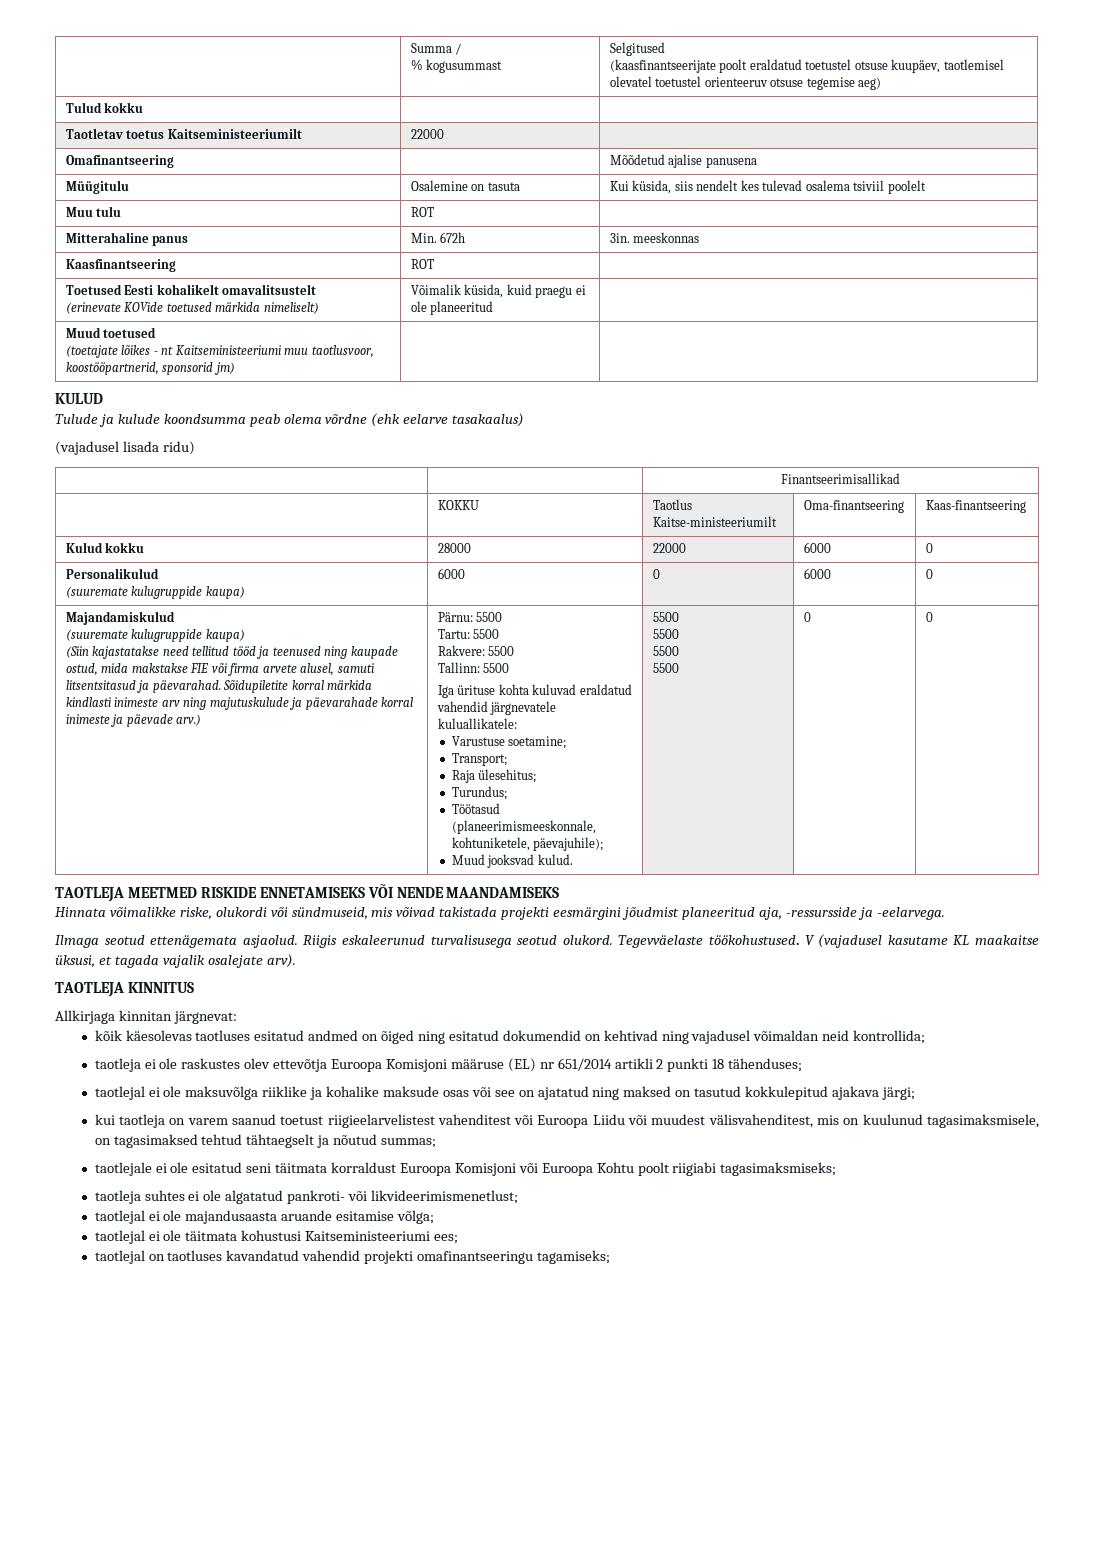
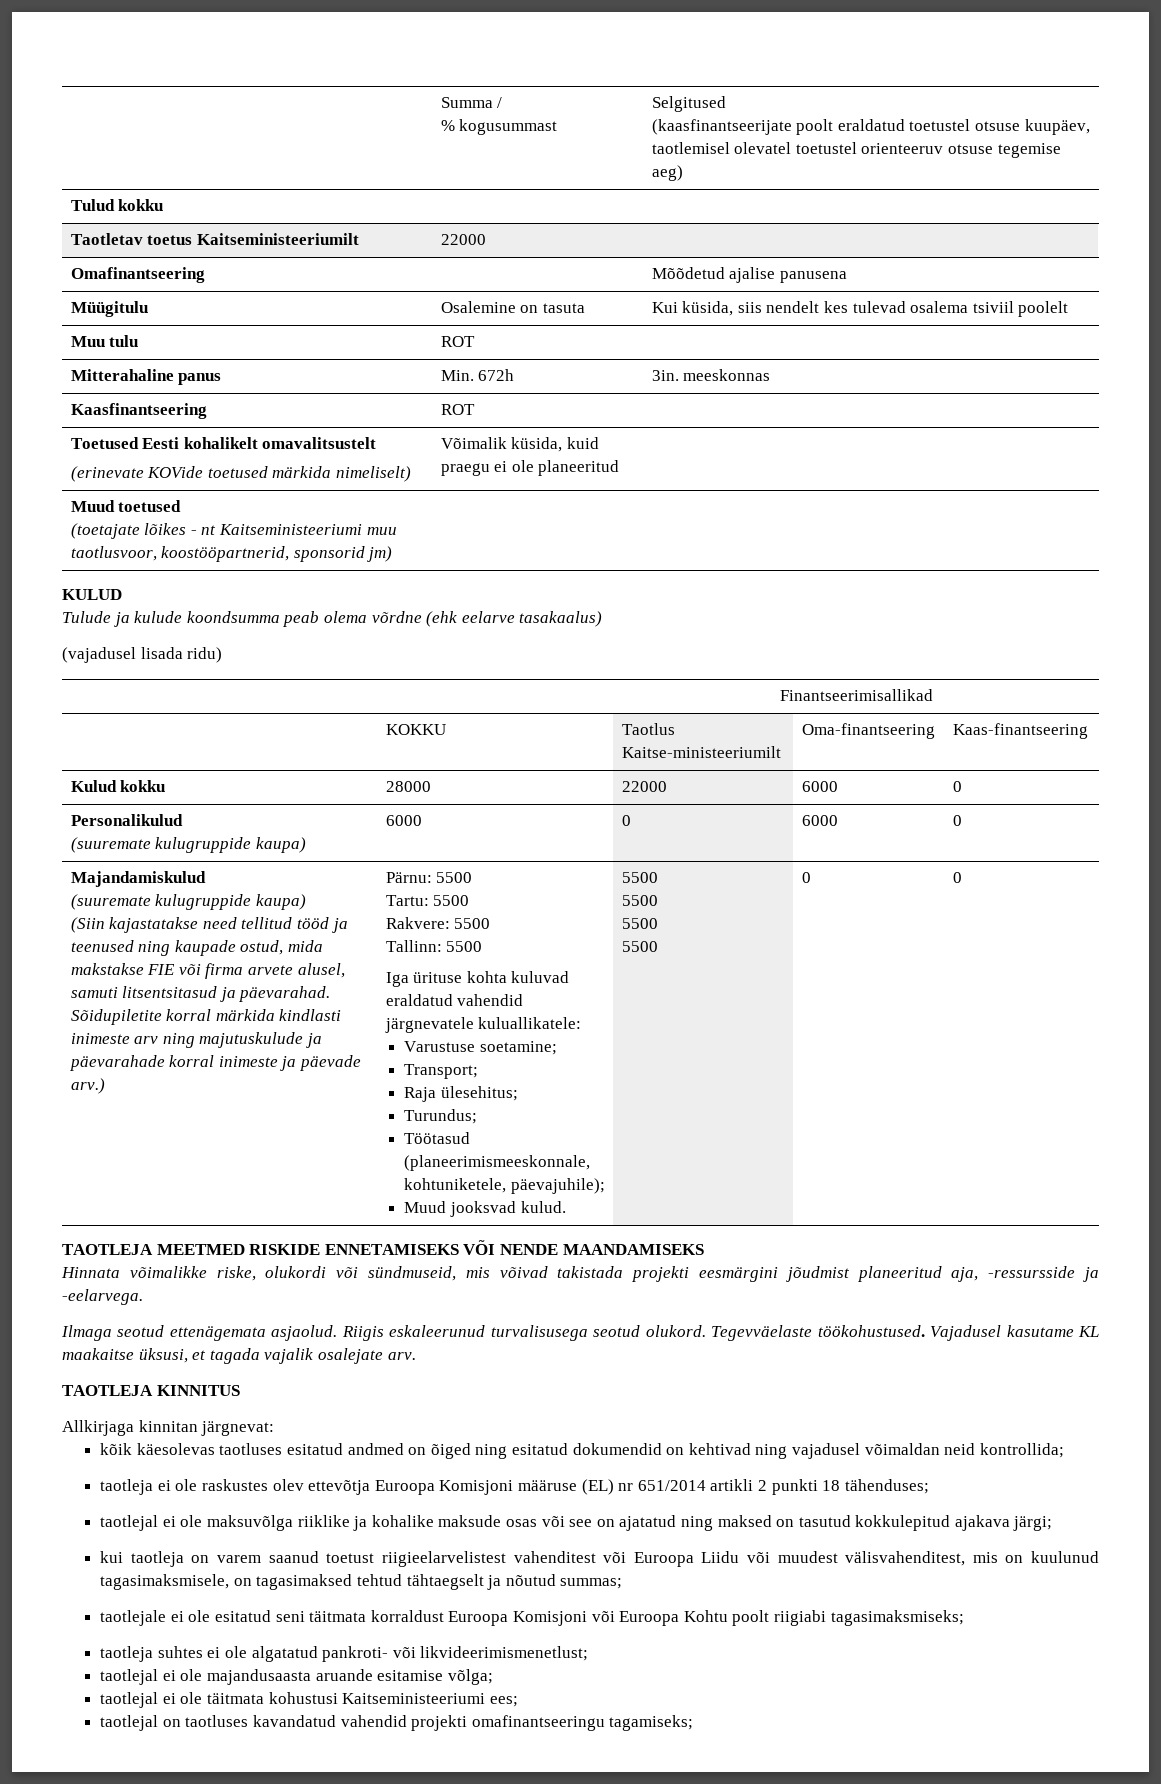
[804,934,883,948] V (vajadusel -> [930,1325,1002,1341] Vajadusel
[266,954,296,968] arv). -> [387,1352,416,1360] arv.

